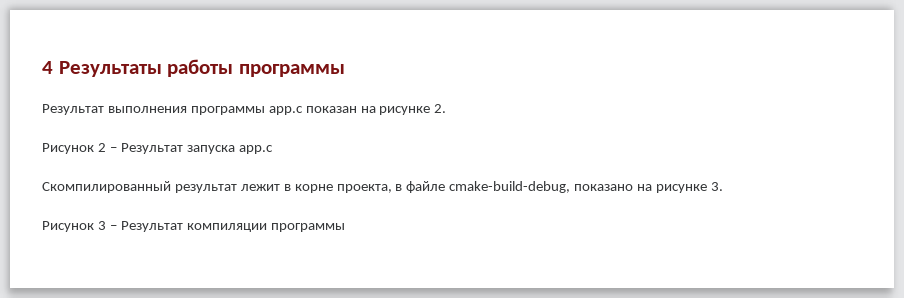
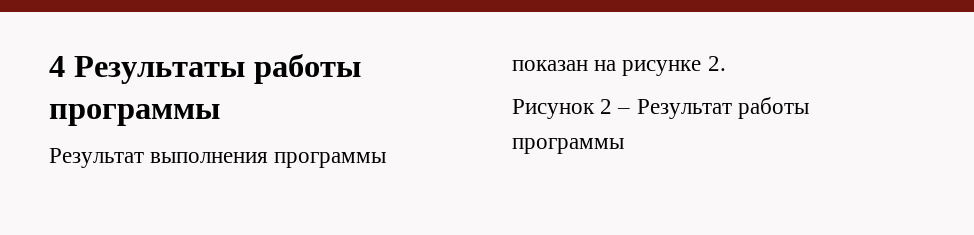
[268,106,303,115] app.c -> (387, 160) none
[186,145,273,154] [42,181,723,193] [42,221,267,232] запуска app.c // Скомпилированный результат лежит в корне проекта, в файле cmake-build-debug, показано на рисунке 3. // Рисунок 3 – Результат компиляции -> [737,97,809,119] работы

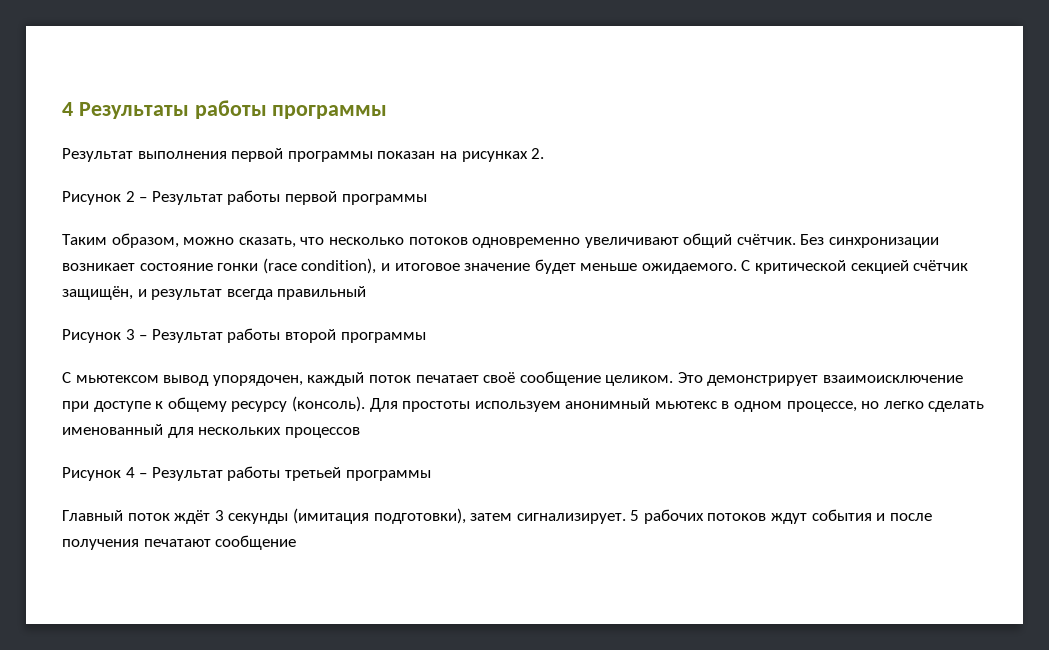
(269, 157) none -> [231,148,284,162] первой
[622,60,702,76] рисунке -> [461,151,528,162] рисунках
[512,138,624,154] программы -> [284,191,427,205] [62,233,940,248] [62,258,969,274] [62,286,367,300] [62,328,426,343] [62,371,964,386] [62,396,985,412] [62,424,360,438] [62,466,431,481] [62,508,932,524] [62,535,297,550] первой программы // Таким образом, можно сказать, что несколько потоков одновременно увеличивают общий счётчик. Без синхронизации возникает состояние гонки (race condition), и итоговое значение будет меньше ожидаемого. С критической секцией счётчик защищён, и результат всегда правильный // Рисунок 3 – Результат работы второй программы // С мьютексом вывод упорядочен, каждый поток печатает своё сообщение целиком. Это демонстрирует взаимоисключение при доступе к общему ресурсу (консоль). Для простоты используем анонимный мьютекс в одном процессе, но легко сделать именованный для нескольких процессов // Рисунок 4 – Результат работы третьей программы // Главный поток ждёт 3 секунды (имитация подготовки), затем сигнализирует. 5 рабочих потоков ждут события и после получения печатают сообщение

